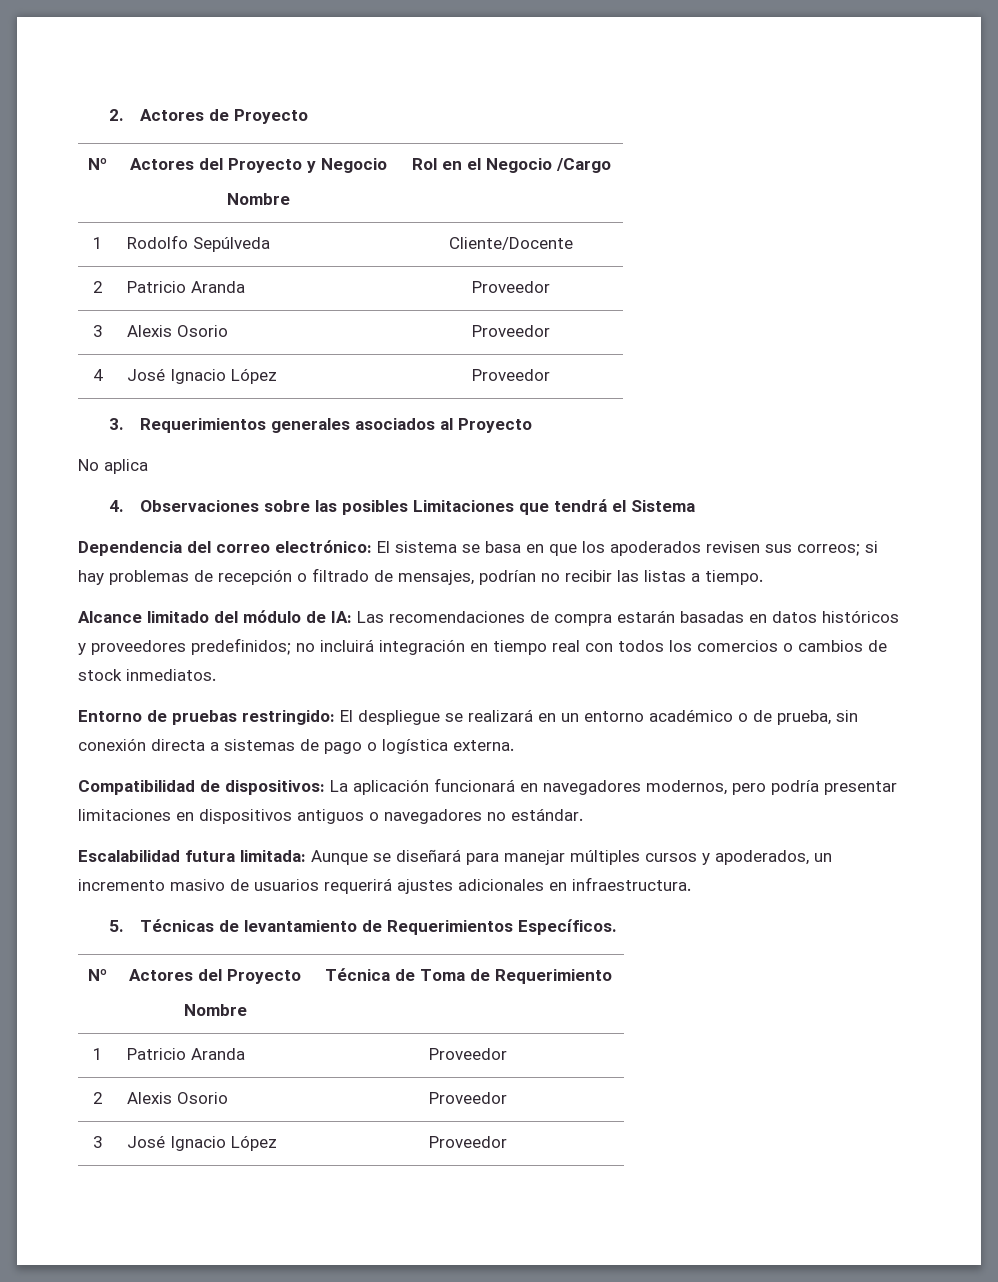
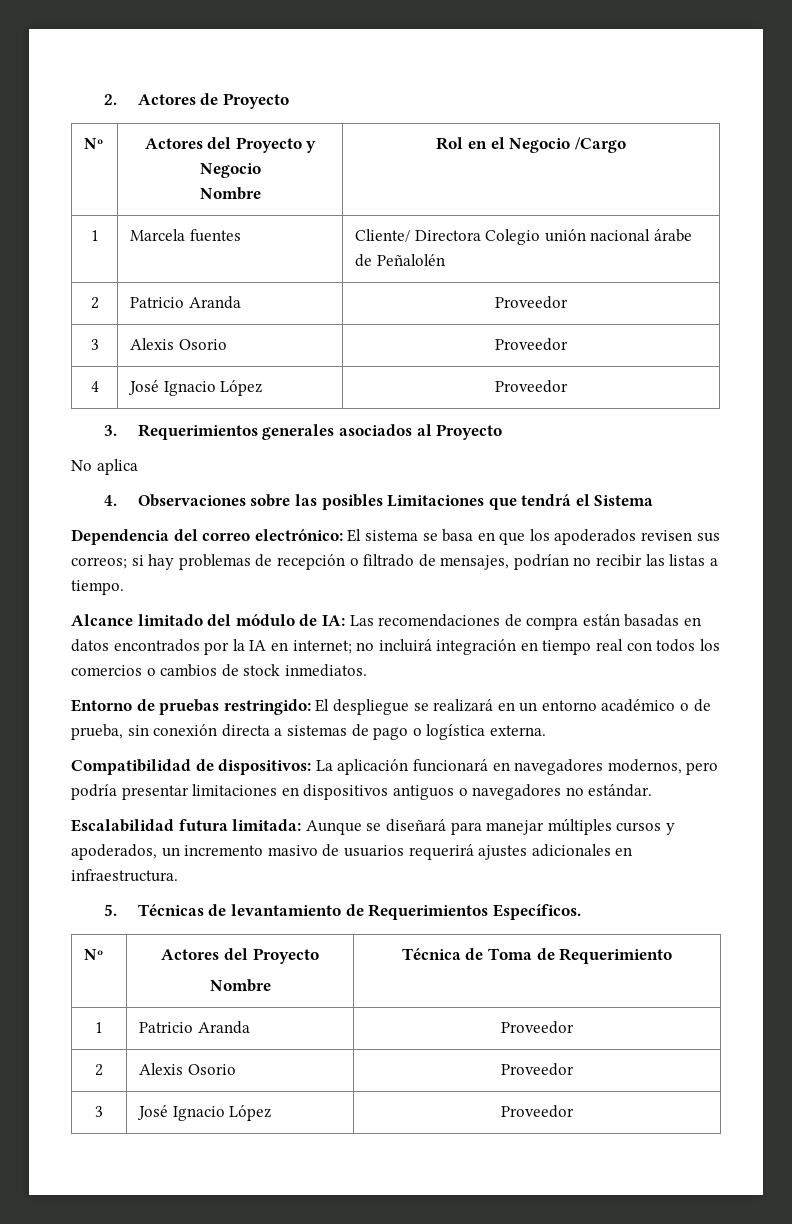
[126,235,270,252] [448,237,573,250] Rodolfo Sepúlveda | Cliente/Docente -> [130,229,241,242] [355,229,692,245] [355,254,445,267] Marcela fuentes | Cliente/ Directora Colegio unión nacional árabe de Peñalolén
[617,610,675,623] estarán -> [582,614,620,626] están
[822,610,899,623] [78,638,291,655] históricos y proveedores predefinidos; -> [113,639,352,655] encontrados por la IA en internet;

